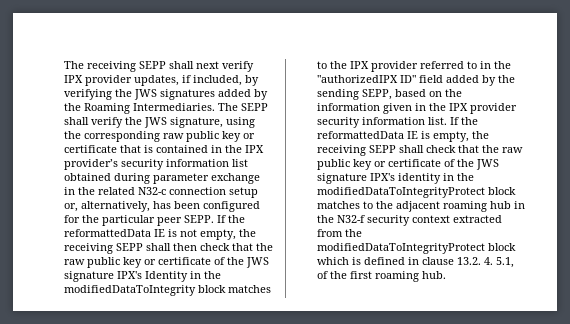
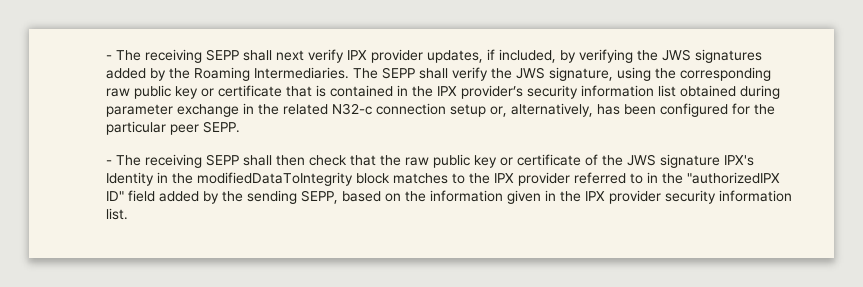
(63, 65) none -> [106,55,113,60] -
[216,215,245,223] [63,229,256,240] If the reformattedData IE is not empty, the -> [106,155,142,166] // - The
[449,117,478,125] [316,131,489,142] [316,145,523,156] [316,159,499,170] [316,173,474,184] [316,187,516,198] [316,201,525,212] [316,215,502,226] [316,229,362,237] [316,243,516,254] [316,257,514,268] [316,271,446,282] If the reformattedData IE is empty, the receiving SEPP shall check that the raw public key or certificate of the JWS signature IPX's identity in the modifiedDataToIntegrityProtect block matches to the adjacent roaming hub in the N32-f security context extracted from the modifiedDataToIntegrityProtect block which is defined in clause 13.2. 4. 5.1, of the first roaming hub. -> (129, 214) none

